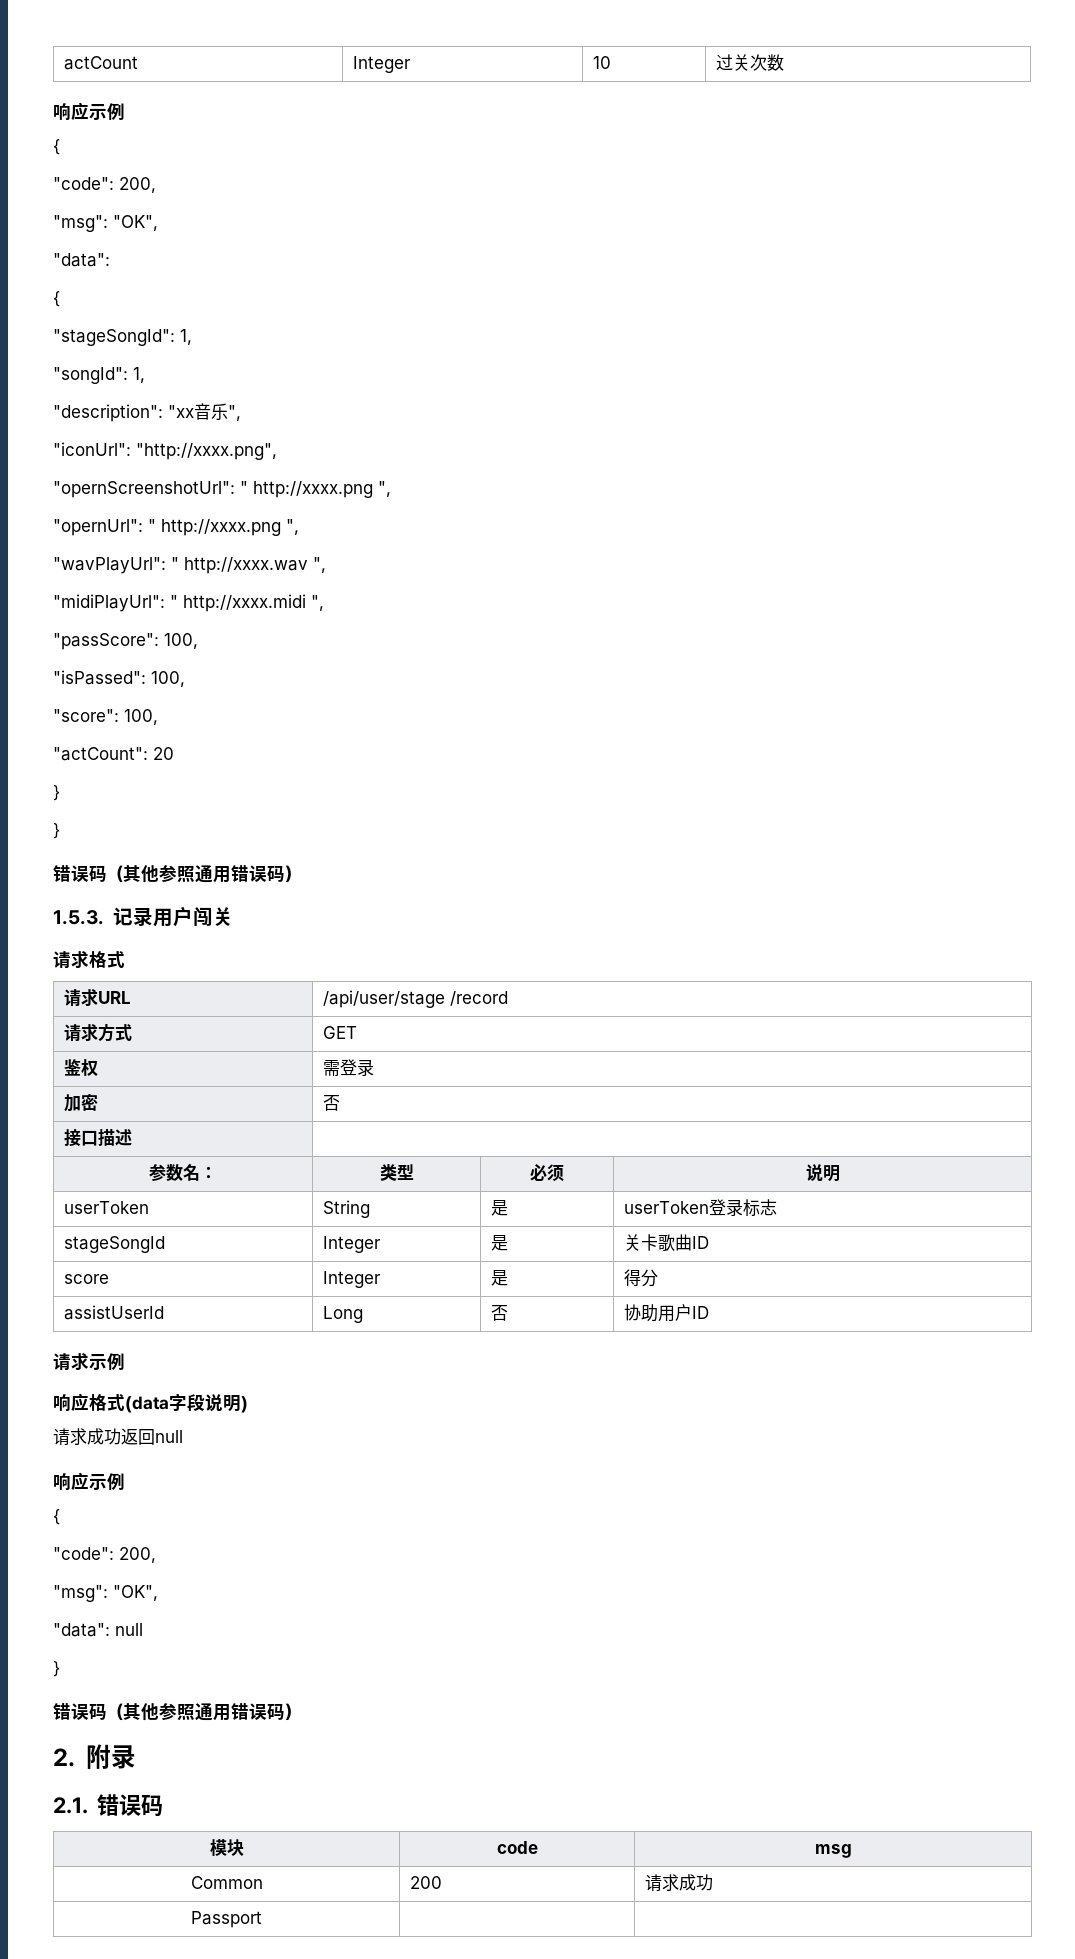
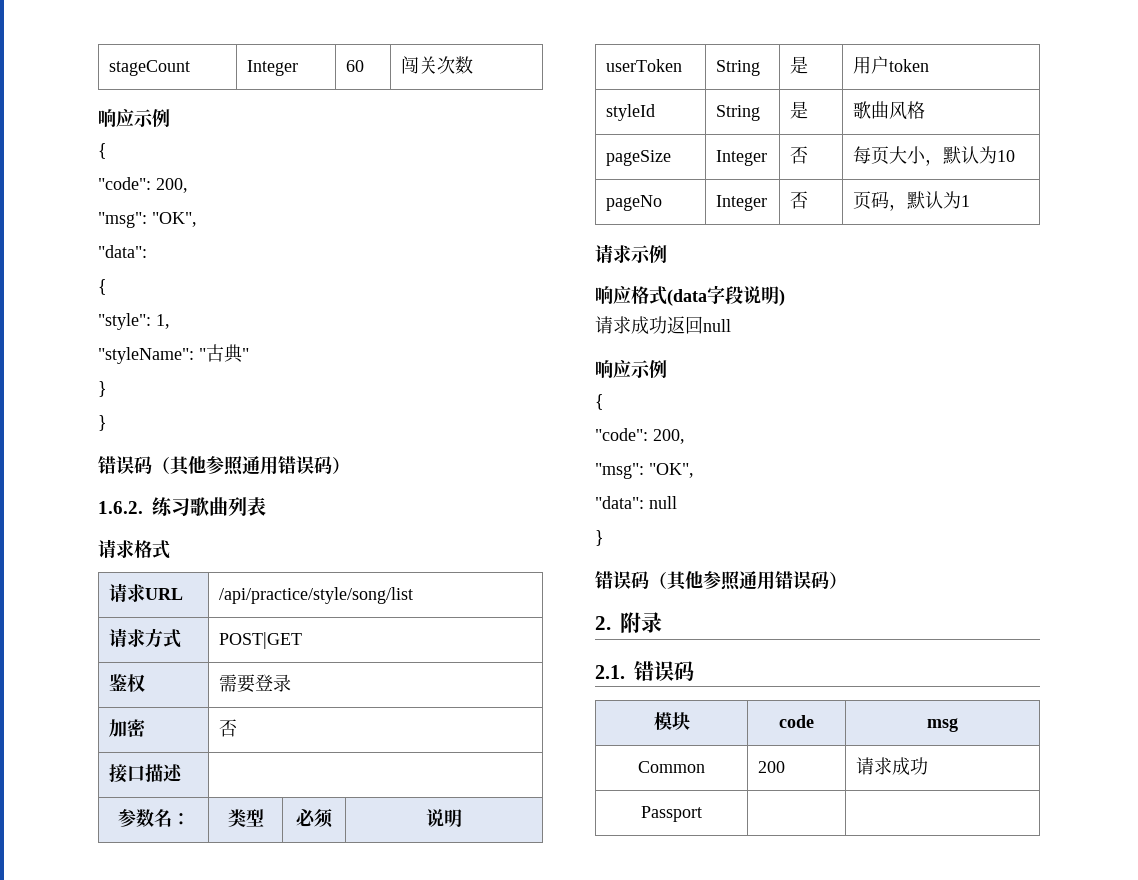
[64,56,139,70] [353,56,412,73] [593,56,612,69] [716,54,734,71] actCount | Integer | 10 | 过 -> [109,60,191,76] [247,60,299,76] [346,60,365,72] [401,56,420,74] stageCount | Integer | 60 | 闯
[53,329,192,346] [53,367,145,384] [53,403,241,422] [53,442,277,460] [53,481,391,498] [53,519,299,536] [53,557,326,574] [53,594,324,612] [53,633,198,650] [53,670,185,687] [53,709,158,725] [53,747,174,761] "stageSongId": 1, // "songId": 1, // "description": "xx音乐", // "iconUrl": "http://xxxx.png", // "opernScreenshotUrl": " http://xxxx.png ", // "opernUrl": " http://xxxx.png ", // "wavPlayUrl": " http://xxxx.wav ", // "midiPlayUrl": " http://xxxx.midi ", // "passScore": 100, // "isPassed": 100, // "score": 100, // "actCount": 20 -> [98,313,170,330] [98,344,249,364] "style": 1, // "styleName": "古典"
[53,906,233,927] 1.5.3.记录用户闯关 -> [98,497,266,517] 1.6.2.练习歌曲列表
[323,990,509,1008] /api/user/stage /record -> [219,587,414,604] /api/practice/style/song/list
[323,1026,358,1039] GET -> [219,632,303,649] POST|GET
(341, 1067) none -> [237,674,256,693] 要
[624,1199,778,1217] [64,1236,166,1253] [323,1236,382,1253] [491,1235,509,1251] [624,1234,710,1252] [64,1274,110,1284] [323,1271,382,1288] [491,1270,509,1286] [624,1269,659,1287] [64,1305,165,1320] [323,1306,364,1323] [491,1305,509,1321] [624,1304,710,1322] userToken登录标志 // stageSongId | Integer | 是 | 关卡歌曲ID // score | Integer | 是 | 得分 // assistUserId | Long | 否 | 协助用户ID -> [853,56,930,74] [606,104,656,121] [716,105,761,121] [790,101,809,119] [853,101,926,120] [606,150,672,166] [716,150,768,166] [790,146,809,164] [853,146,1016,166] [606,195,663,211] [716,195,768,211] [790,191,809,209] [853,191,971,211] 用户token // styleId | String | 是 | 歌曲风格 // pageSize | Integer | 否 | 每页大小，默认为10 // pageNo | Integer | 否 | 页码，默认为1

